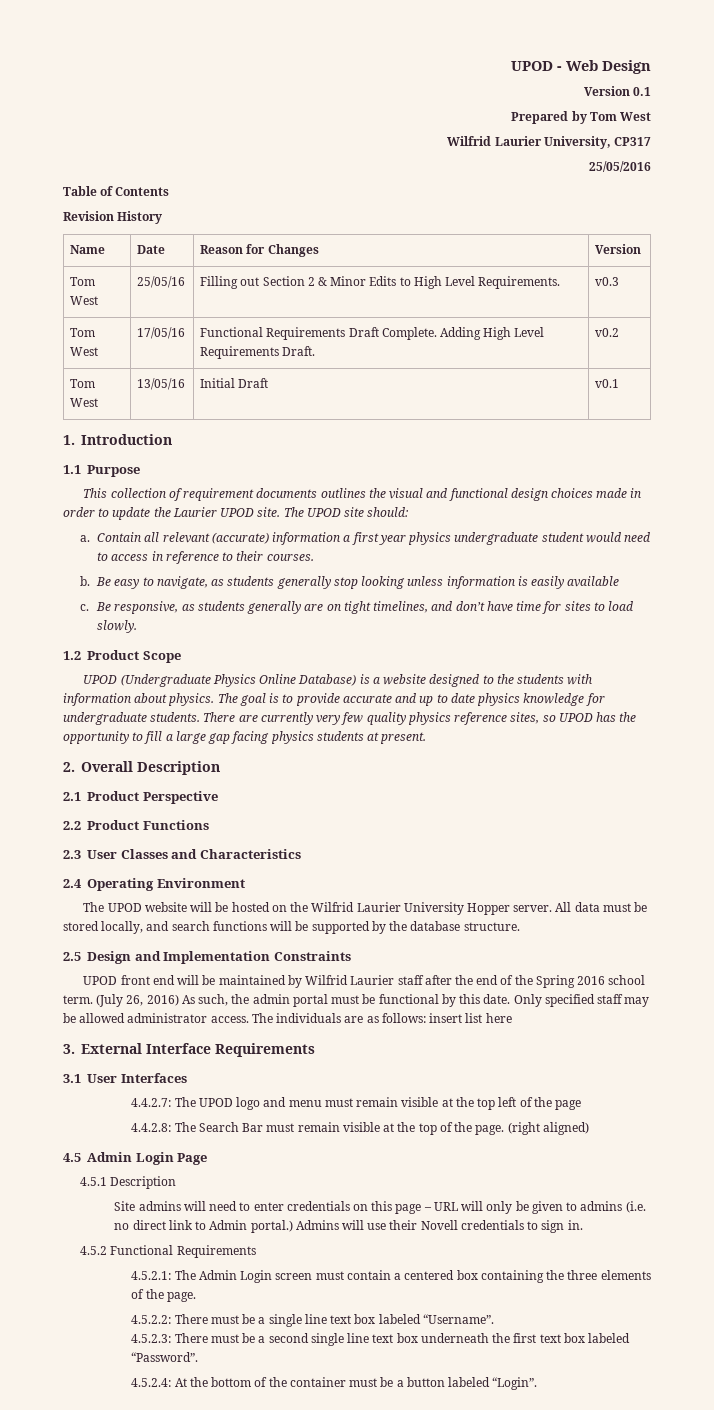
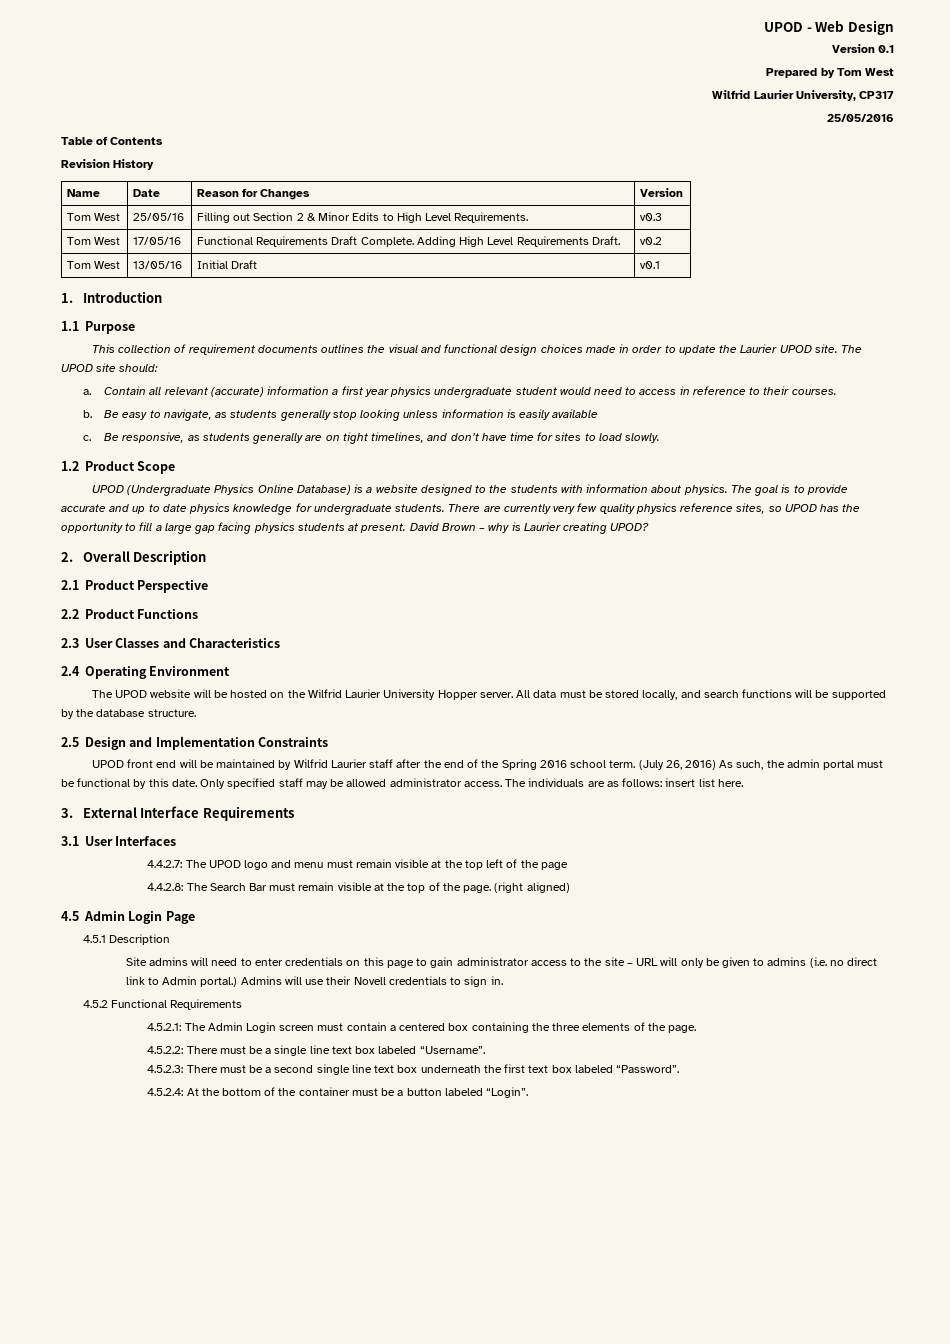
(427, 738) none -> [409,522,650,534] David Brown – why is Laurier creating UPOD?
[485,1013,512,1023] here -> [717,779,743,787] here.
(422, 1209) none -> [416,957,625,968] to gain administrator access to the site

